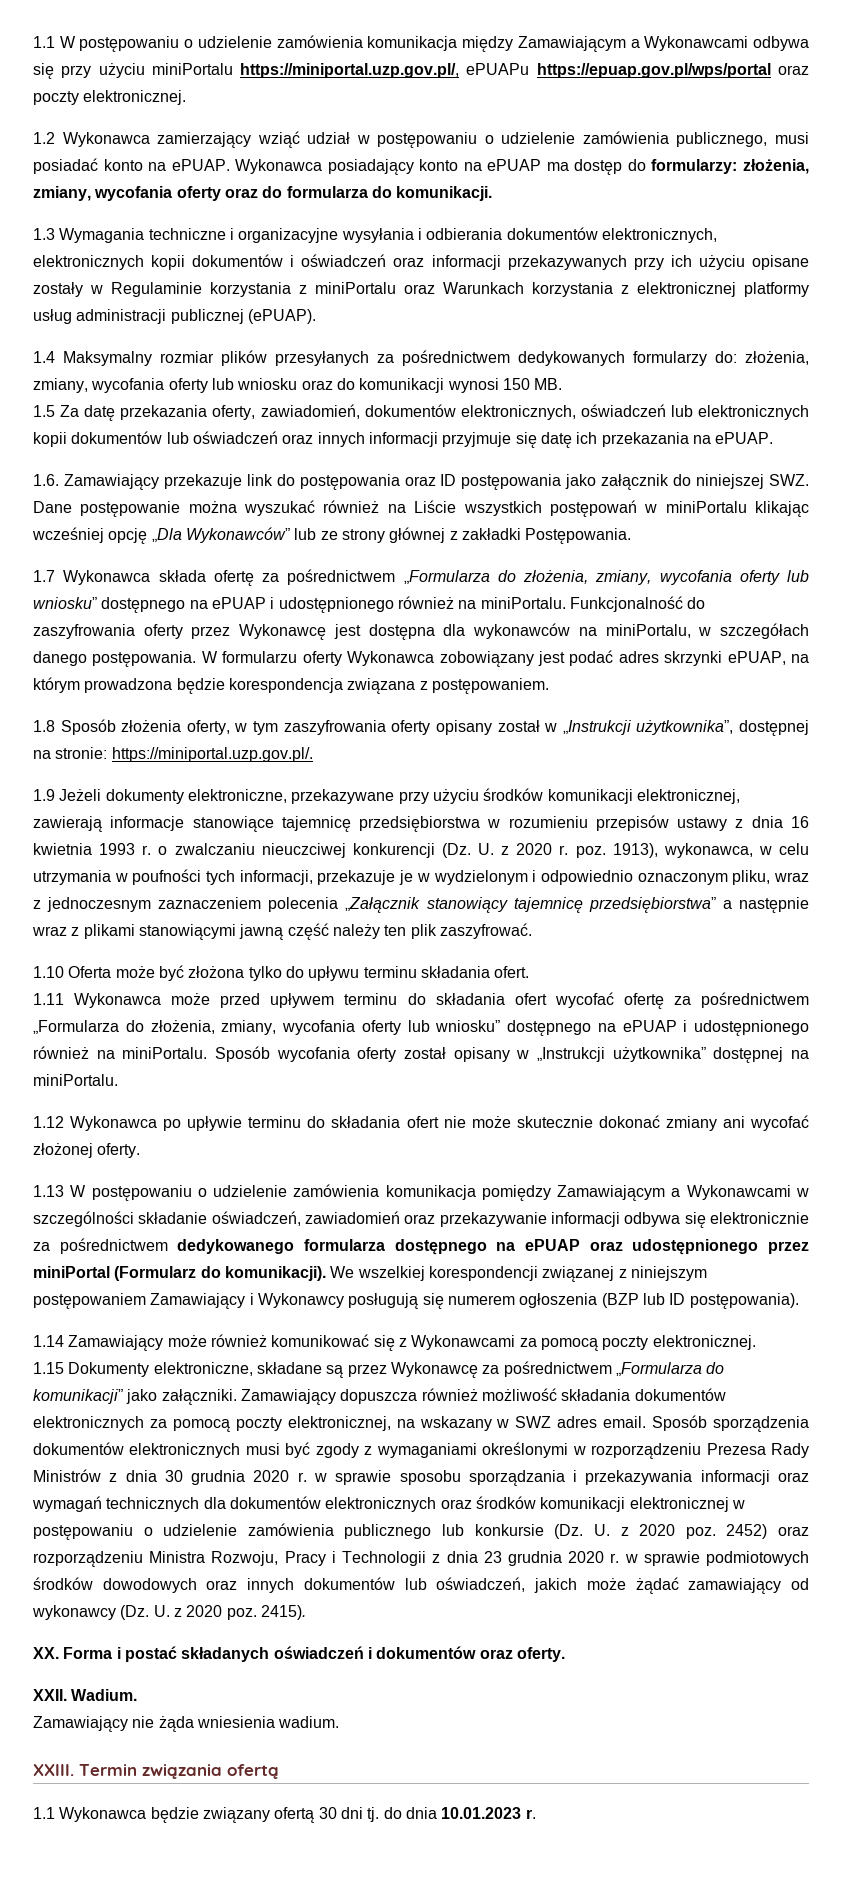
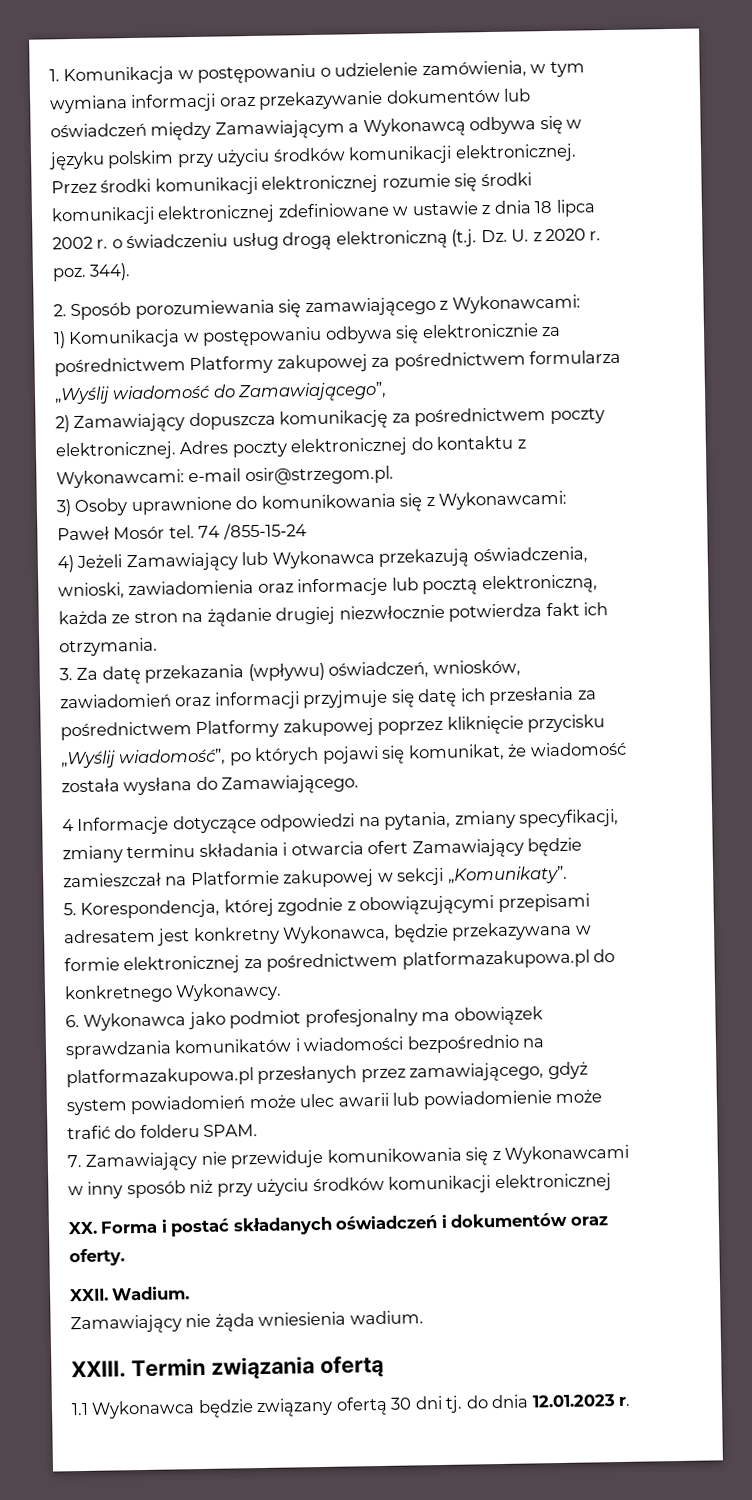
[33,35,810,52] [33,63,809,79] [33,90,187,105] [33,131,809,148] [33,158,810,175] [33,186,493,201] [33,227,717,243] [33,254,810,270] [33,282,809,297] [33,309,316,324] [33,350,809,366] [33,378,563,393] [33,404,810,421] [33,431,365,447] 1.1 W postępowaniu o udzielenie zamówienia komunikacja między Zamawiającym a Wykonawcami odbywa się przy użyciu miniPortalu https://miniportal.uzp.gov.pl/, ePUAPu https://epuap.gov.pl/wps/portal oraz poczty elektronicznej. // 1.2 Wykonawca zamierzający wziąć udział w postępowaniu o udzielenie zamówienia publicznego, musi posiadać konto na ePUAP. Wykonawca posiadający konto na ePUAP ma dostęp do formularzy: złożenia, zmiany, wycofania oferty oraz do formularza do komunikacji. // 1.3 Wymagania techniczne i organizacyjne wysyłania i odbierania dokumentów elektronicznych, elektronicznych kopii dokumentów i oświadczeń oraz informacji przekazywanych przy ich użyciu opisane zostały w Regulaminie korzystania z miniPortalu oraz Warunkach korzystania z elektronicznej platformy usług administracji publicznej (ePUAP). // 1.4 Maksymalny rozmiar plików przesyłanych za pośrednictwem dedykowanych formularzy do: złożenia, zmiany, wycofania oferty lub wniosku oraz do komunikacji wynosi 150 MB. // 1.5 Za datę przekazania oferty, zawiadomień, dokumentów elektronicznych, oświadczeń lub elektronicznych kopii dokumentów lub oświadczeń oraz innych -> [49,60,585,86] [50,88,532,114] [50,115,583,141] [48,143,577,171] [51,172,532,196] [51,199,596,226] [52,228,602,251] [52,263,132,282] [53,294,581,321] [53,323,562,349] [54,349,622,377] [54,381,388,405] [55,407,605,434] [55,435,526,461] [56,465,394,489] [56,490,568,517] [57,522,307,541] [57,546,588,573] [58,574,598,600] [58,602,609,627] [59,637,158,657] [59,659,521,685] [60,693,212,709] 1. Komunikacja w postępowaniu o udzielenie zamówienia, w tym wymiana informacji oraz przekazywanie dokumentów lub oświadczeń między Zamawiającym a Wykonawcą odbywa się w języku polskim przy użyciu środków komunikacji elektronicznej. Przez środki komunikacji elektronicznej rozumie się środki komunikacji elektronicznej zdefiniowane w ustawie z dnia 18 lipca 2002 r. o świadczeniu usług drogą elektroniczną (t.j. Dz. U. z 2020 r. poz. 344). // 2. Sposób porozumiewania się zamawiającego z Wykonawcami: // 1) Komunikacja w postępowaniu odbywa się elektronicznie za pośrednictwem Platformy zakupowej za pośrednictwem formularza „Wyślij wiadomość do Zamawiającego”, // 2) Zamawiający dopuszcza komunikację za pośrednictwem poczty elektronicznej. Adres poczty elektronicznej do kontaktu z Wykonawcami: e-mail osir@strzegom.pl. // 3) Osoby uprawnione do komunikowania się z Wykonawcami: // Paweł Mosór tel. 74 /855-15-24 // 4) Jeżeli Zamawiający lub Wykonawca przekazują oświadczenia, wnioski, zawiadomienia oraz informacje lub pocztą elektroniczną, każda ze stron na żądanie drugiej niezwłocznie potwierdza fakt ich otrzymania. // 3. Za datę przekazania (wpływu) oświadczeń, wniosków, zawiadomień oraz
[601,432,774,447] [33,474,809,490] [33,500,810,517] [32,527,632,544] [33,569,809,586] [33,596,706,613] [33,623,810,640] [33,650,809,667] [33,677,549,694] [33,719,810,736] [33,747,313,762] [33,788,740,804] [33,815,809,832] [33,843,809,858] [33,869,810,885] [33,897,809,913] [32,923,532,940] [33,965,530,981] [33,992,810,1009] [33,1020,809,1036] [33,1046,810,1063] [33,1074,118,1086] [33,1115,809,1131] [33,1143,141,1158] [33,1184,809,1201] [33,1211,809,1228] [33,1238,809,1255] [33,1266,707,1282] [33,1293,799,1309] [33,1334,756,1351] [33,1361,725,1378] [33,1388,726,1405] [33,1415,809,1432] [33,1442,810,1459] [33,1469,810,1486] [32,1496,745,1512] [33,1523,810,1540] [33,1551,809,1567] [33,1577,810,1594] [32,1605,306,1620] przekazania na ePUAP. // 1.6. Zamawiający przekazuje link do postępowania oraz ID postępowania jako załącznik do niniejszej SWZ. Dane postępowanie można wyszukać również na Liście wszystkich postępowań w miniPortalu klikając wcześniej opcję „Dla Wykonawców” lub ze strony głównej z zakładki Postępowania. // 1.7 Wykonawca składa ofertę za pośrednictwem „Formularza do złożenia, zmiany, wycofania oferty lub wniosku” dostępnego na ePUAP i udostępnionego również na miniPortalu. Funkcjonalność do zaszyfrowania oferty przez Wykonawcę jest dostępna dla wykonawców na miniPortalu, w szczegółach danego postępowania. W formularzu oferty Wykonawca zobowiązany jest podać adres skrzynki ePUAP, na którym prowadzona będzie korespondencja związana z postępowaniem. // 1.8 Sposób złożenia oferty, w tym zaszyfrowania oferty opisany został w „Instrukcji użytkownika”, dostępnej na stronie: https://miniportal.uzp.gov.pl/. // 1.9 Jeżeli dokumenty elektroniczne, przekazywane przy użyciu środków komunikacji elektronicznej, zawierają informacje stanowiące tajemnicę przedsiębiorstwa w rozumieniu przepisów ustawy z dnia 16 kwietnia 1993 r. o zwalczaniu nieuczciwej konkurencji (Dz. U. z 2020 r. poz. 1913), wykonawca, w celu utrzymania w poufności tych informacji, przekazuje je w wydzielonym i odpowiednio oznaczonym pliku, wraz z jednoczesnym zaznaczeniem polecenia „Załącznik stanowiący tajemnicę przedsiębiorstwa” a następnie wraz z plikami stanowiącymi jawną część należy ten plik zaszyfrować. // 1.10 Oferta może być złożona tylko do upływu terminu składania ofert. // 1.11 Wykonawca może przed upływem terminu do składania ofert wycofać ofertę za pośrednictwem „Formularza do złożenia, zmiany, wycofania oferty lub wniosku” dostępnego na ePUAP i udostępnionego również na miniPortalu. Sposób wycofania oferty został opisany w „Instrukcji użytkownika” dostępnej na miniPortalu. // 1.12 Wykonawca po upływie terminu do składania ofert nie może skutecznie dokonać zmiany ani wycofać złożonej oferty. // 1.13 W postępowaniu o udzielenie zamówienia komunikacja pomiędzy Zamawiającym a Wykonawcami w szczególności składanie oświadczeń, zawiadomień oraz przekazywanie informacji odbywa się elektronicznie za pośrednictwem dedykowanego formularza dostępnego na ePUAP oraz udostępnionego przez miniPortal (Formularz do komunikacji). We wszelkiej korespondencji związanej z niniejszym postępowaniem Zamawiający i Wykonawcy posługują się numerem ogłoszenia (BZP lub ID postępowania). // 1.14 Zamawiający może również komunikować się z Wykonawcami za pomocą poczty elektronicznej. // 1.15 Dokumenty elektroniczne, składane są przez Wykonawcę za pośrednictwem „Formularza do komunikacji” jako załączniki. Zamawiający dopuszcza również możliwość składania dokumentów elektronicznych za pomocą poczty elektronicznej, na wskazany w SWZ adres email. Sposób sporządzenia dokumentów elektronicznych musi być zgody z wymaganiami określonymi w rozporządzeniu Prezesa Rady Ministrów z dnia 30 grudnia 2020 r. w sprawie sposobu sporządzania i przekazywania informacji oraz wymagań technicznych dla dokumentów elektronicznych oraz środków komunikacji elektronicznej w postępowaniu o udzielenie zamówienia publicznego lub konkursie (Dz. U. z 2020 poz. 2452) oraz rozporządzeniu Ministra Rozwoju, Pracy i Technologii z dnia 23 grudnia 2020 r. w sprawie podmiotowych środków dowodowych oraz innych dokumentów lub oświadczeń, jakich może żądać zamawiający od wykonawcy (Dz. U. z 2020 poz. 2415). -> [488,686,597,706] [60,714,606,741] [60,741,627,769] [61,774,360,796] [62,808,620,836] [62,837,583,864] [63,865,568,888] [63,893,590,919] [63,921,592,946] [64,949,616,975] [64,982,283,1004] [65,1006,543,1031] [65,1034,546,1060] [66,1061,588,1088] [66,1089,603,1116] [67,1124,259,1140] [67,1144,630,1172] [68,1173,612,1199] przesłania za pośrednictwem Platformy zakupowej poprzez kliknięcie przycisku „Wyślij wiadomość”, po których pojawi się komunikat, że wiadomość została wysłana do Zamawiającego. // 4 Informacje dotyczące odpowiedzi na pytania, zmiany specyfikacji, zmiany terminu składania i otwarcia ofert Zamawiający będzie zamieszczał na Platformie zakupowej w sekcji „Komunikaty”. // 5. Korespondencja, której zgodnie z obowiązującymi przepisami adresatem jest konkretny Wykonawca, będzie przekazywana w formie elektronicznej za pośrednictwem platformazakupowa.pl do konkretnego Wykonawcy. // 6. Wykonawca jako podmiot profesjonalny ma obowiązek sprawdzania komunikatów i wiadomości bezpośrednio na platformazakupowa.pl przesłanych przez zamawiającego, gdyż system powiadomień może ulec awarii lub powiadomienie może trafić do folderu SPAM. // 7. Zamawiający nie przewiduje komunikowania się z Wykonawcami w inny sposób niż przy użyciu środków komunikacji elektronicznej
[441,1807,522,1819] 10.01.2023 -> [531,1394,616,1408] 12.01.2023

